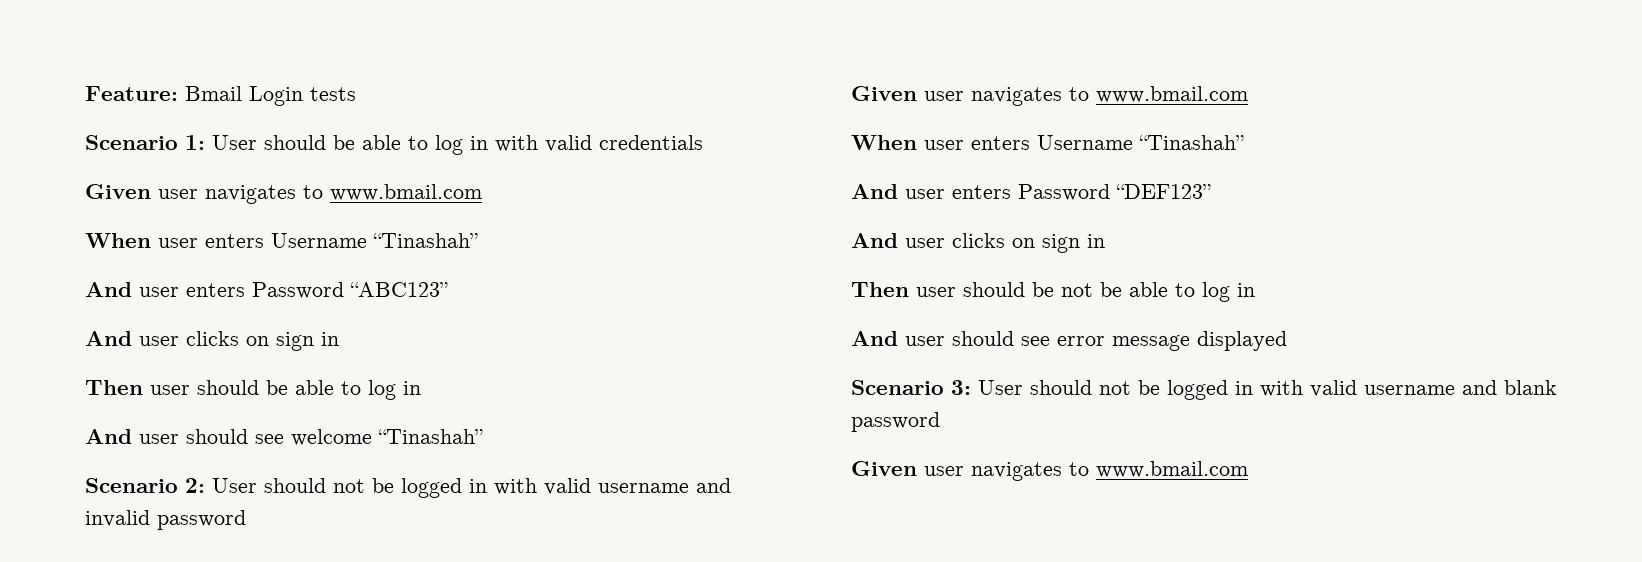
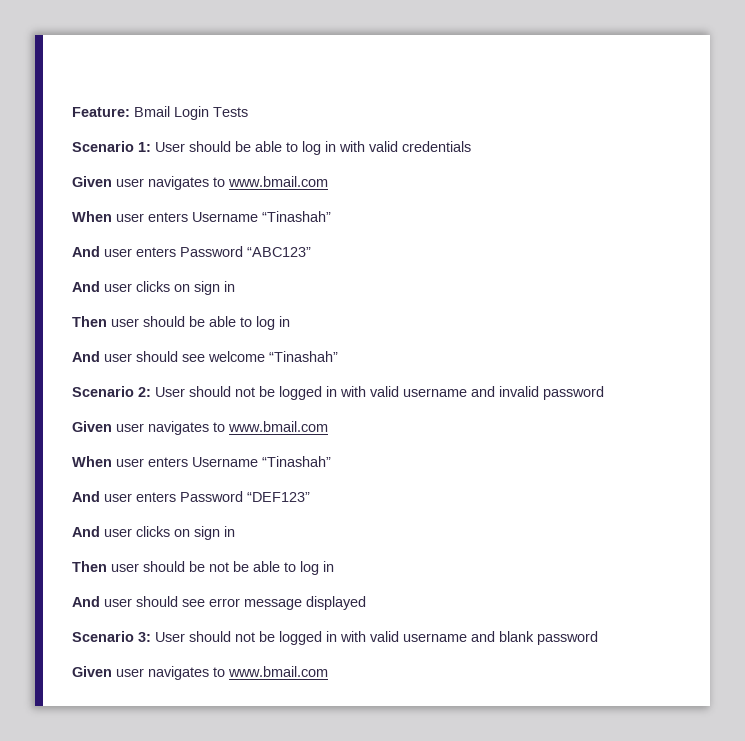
[310,87,356,101] tests -> [213,107,248,117] Tests

